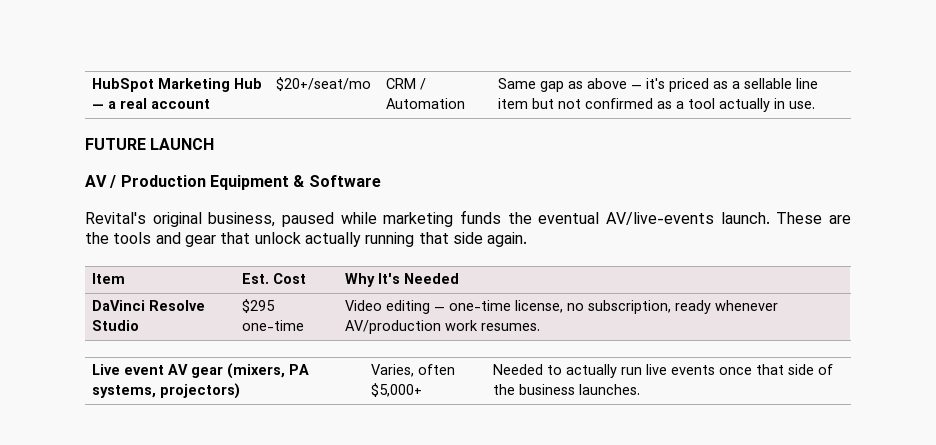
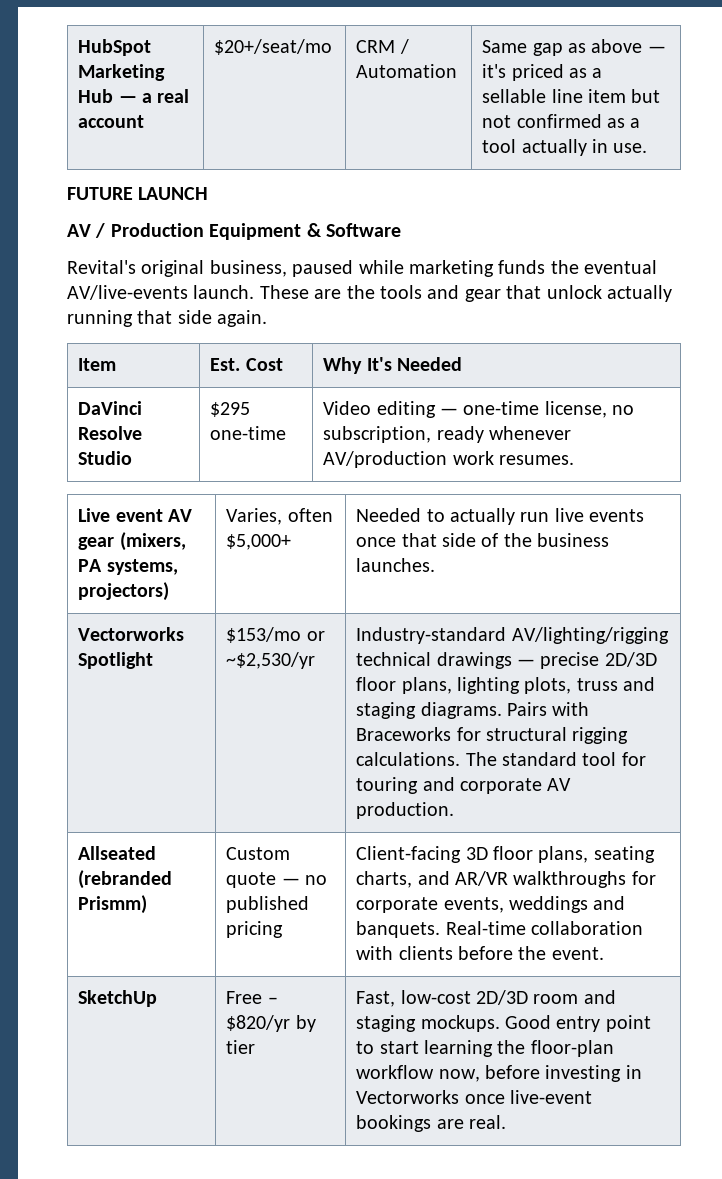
(640, 389) none -> [78,627,185,641] [78,652,154,669] [226,627,325,643] [226,652,316,669] [356,627,669,644] [356,652,657,669] [356,677,656,694] [356,702,590,719] [356,727,629,744] [356,752,646,766] [356,777,572,794] [356,802,455,819] [78,846,157,860] [78,870,173,889] [78,895,148,914] [226,847,291,860] [226,872,328,888] [226,896,310,913] [226,921,284,938] [356,846,655,863] [356,871,656,888] [356,896,626,913] [356,921,644,938] [356,946,604,960] [78,990,158,1007] [226,991,278,1004] [226,1015,316,1032] [226,1040,256,1054] [356,990,616,1007] [356,1015,651,1032] [356,1040,614,1057] [356,1065,642,1082] [356,1090,593,1104] [356,1115,507,1132] // Vectorworks Spotlight | $153/mo or ~$2,530/yr | Industry-standard AV/lighting/rigging technical drawings — precise 2D/3D floor plans, lighting plots, truss and staging diagrams. Pairs with Braceworks for structural rigging calculations. The standard tool for touring and corporate AV production. // Allseated (rebranded Prismm) | Custom quote — no published pricing | Client-facing 3D floor plans, seating charts, and AR/VR walkthroughs for corporate events, weddings and banquets. Real-time collaboration with clients before the event. // SketchUp | Free – $820/yr by tier | Fast, low-cost 2D/3D room and staging mockups. Good entry point to start learning the floor-plan workflow now, before investing in Vectorworks once live-event bookings are real.

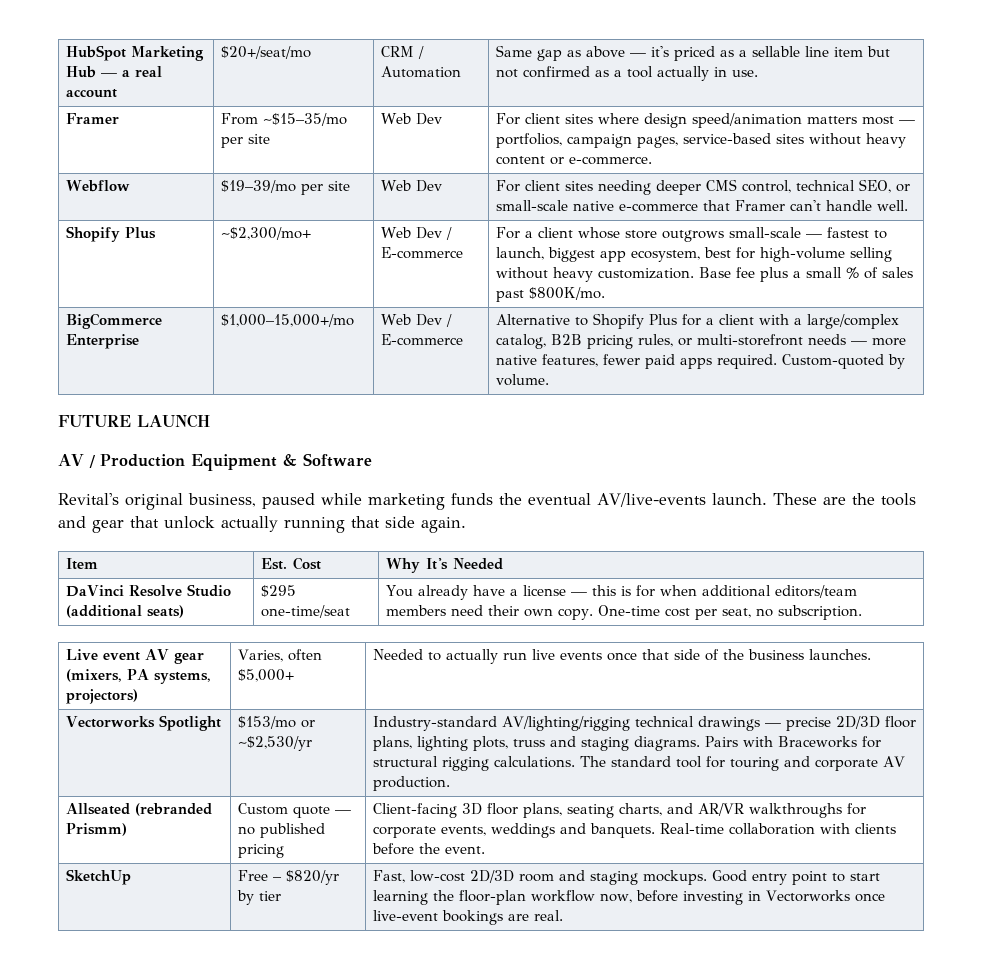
(648, 148) none -> [66,113,120,124] [221,113,348,126] [221,134,271,148] [381,113,442,125] [496,113,916,128] [496,133,907,148] [496,156,653,165] [66,180,131,192] [221,180,351,195] [381,180,442,192] [496,179,911,195] [496,200,909,212] [66,226,157,242] [221,227,312,240] [381,227,452,240] [381,247,464,259] [496,227,888,242] [496,247,893,262] [496,267,914,282] [496,287,606,302] [66,313,163,329] [66,334,140,349] [221,314,355,327] [381,314,452,327] [381,334,464,346] [496,313,900,329] [496,334,907,349] [496,354,906,369] [496,374,550,386] // Framer | From ~$15–35/mo per site | Web Dev | For client sites where design speed/animation matters most — portfolios, campaign pages, service-based sites without heavy content or e-commerce. // Webflow | $19–39/mo per site | Web Dev | For client sites needing deeper CMS control, technical SEO, or small-scale native e-commerce that Framer can't handle well. // Shopify Plus | ~$2,300/mo+ | Web Dev / E-commerce | For a client whose store outgrows small-scale — fastest to launch, biggest app ecosystem, best for high-volume selling without heavy customization. Base fee plus a small % of sales past $800K/mo. // BigCommerce Enterprise | $1,000–15,000+/mo | Web Dev / E-commerce | Alternative to Shopify Plus for a client with a large/complex catalog, B2B pricing rules, or multi-storefront needs — more native features, fewer paid apps required. Custom-quoted by volume.
(133, 458) none -> [66,605,185,618] (additional seats)
[210,426,287,440] [323,401,635,418] [323,426,572,443] [323,451,575,468] one-time | Video editing — one-time license, no subscription, ready whenever AV/production work resumes. -> [261,605,351,618] [386,585,857,600] [386,605,862,620] one-time/seat | You already have a license — this is for when additional editors/team members need their own copy. One-time cost per seat, no subscription.

